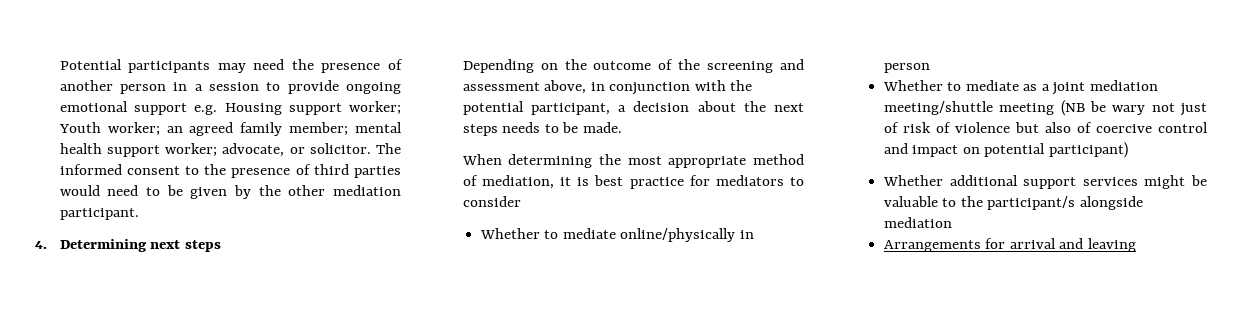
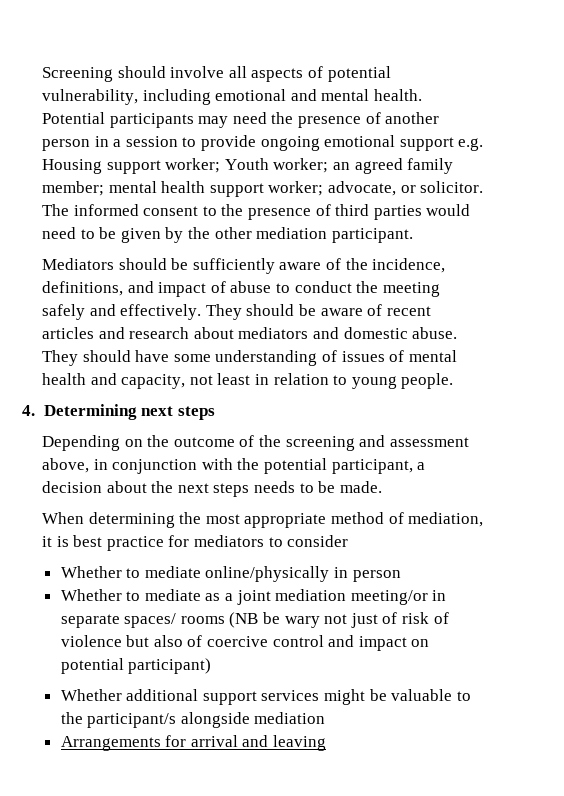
(59, 64) none -> [41,66,391,82] [41,89,422,105] Screening should involve all aspects of potential vulnerability, including emotional and mental health.
(139, 214) none -> [41,258,446,274] [41,281,440,297] [41,304,431,320] [41,327,458,339] [41,350,457,366] [41,373,454,389] // Mediators should be sufficiently aware of the incidence, definitions, and impact of abuse to conduct the meeting safely and effectively. They should be aware of recent articles and research about mediators and domestic abuse. They should have some understanding of issues of mental health and capacity, not least in relation to young people.
[883,101,1055,115] meeting/shuttle meeting -> [350,590,447,605] [60,613,225,628] meeting/or in separate spaces/ rooms

